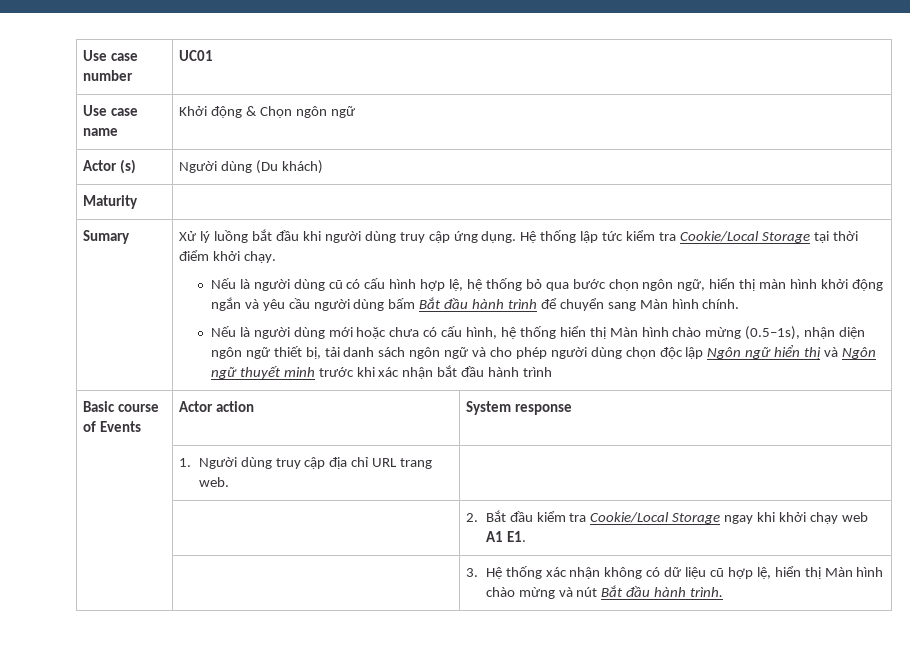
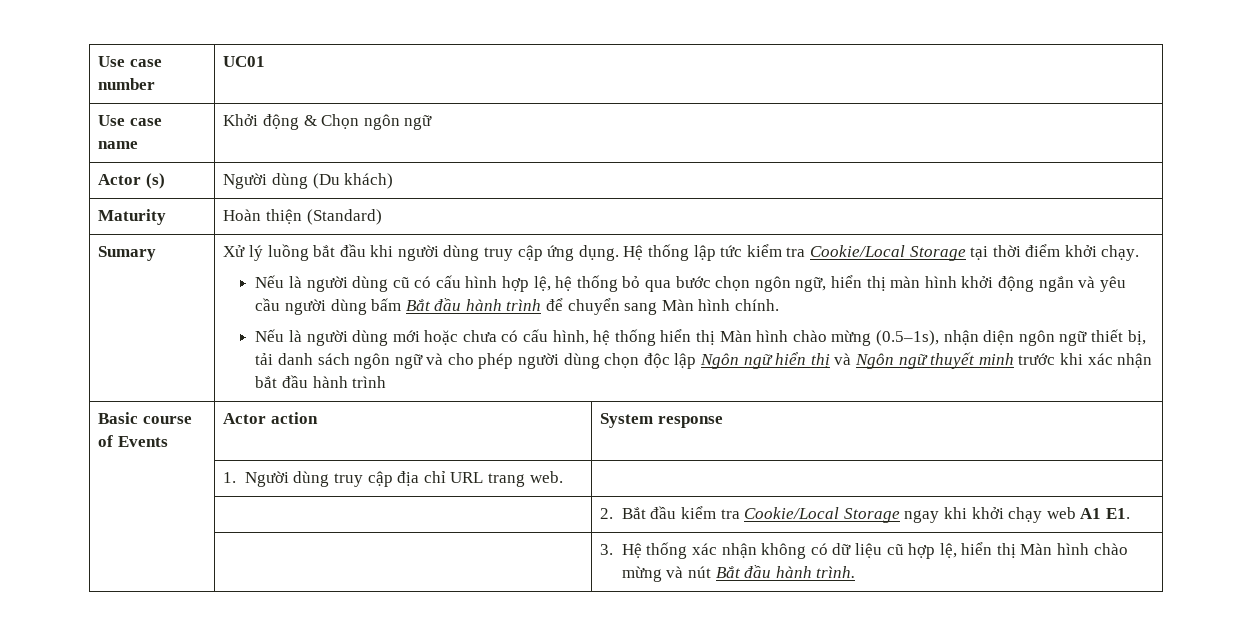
(139, 202) none -> [223,209,382,225] Hoàn thiện (Standard)

